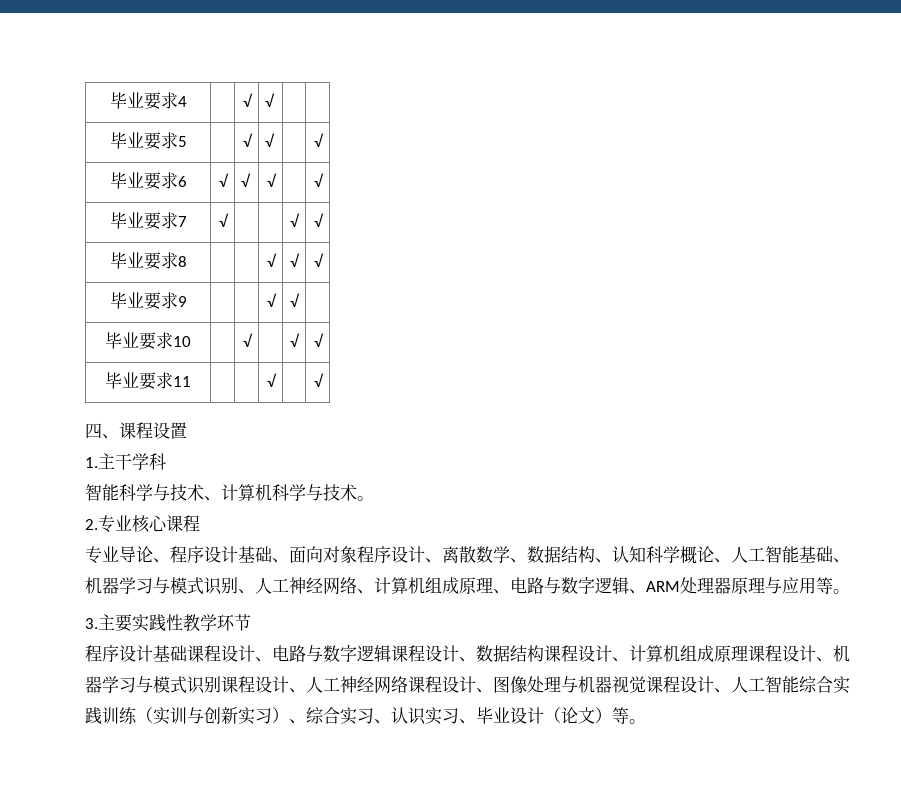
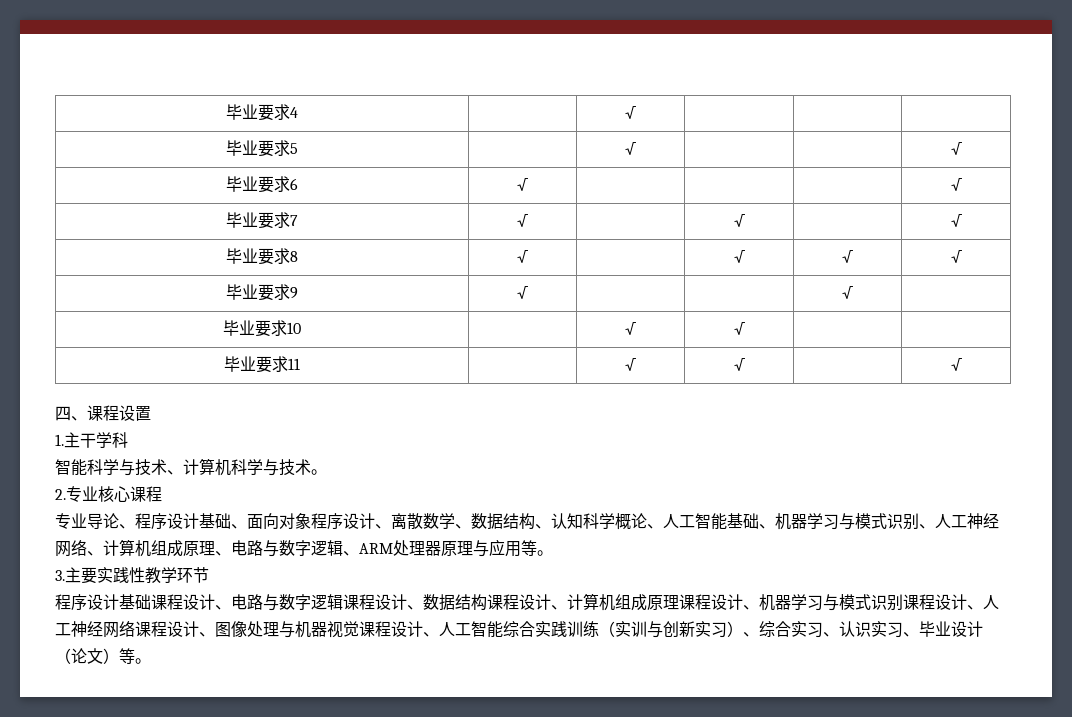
[265,93,276,107] √ -> (636, 112) none
[265,133,276,147] √ -> (636, 148) none
[241,173,252,187] [266,173,277,187] √ | √ -> (528, 184) |
[290,213,300,227] | √ -> [733,214,745,227] √ |
(187, 261) none -> [517,250,528,263] √
[266,293,277,307] | | √ -> [517,286,528,299] √ | |
[290,333,300,347] [313,333,324,347] | √ | √ -> [733,322,745,335] √ | |
(191, 381) none -> [625,358,636,371] √

